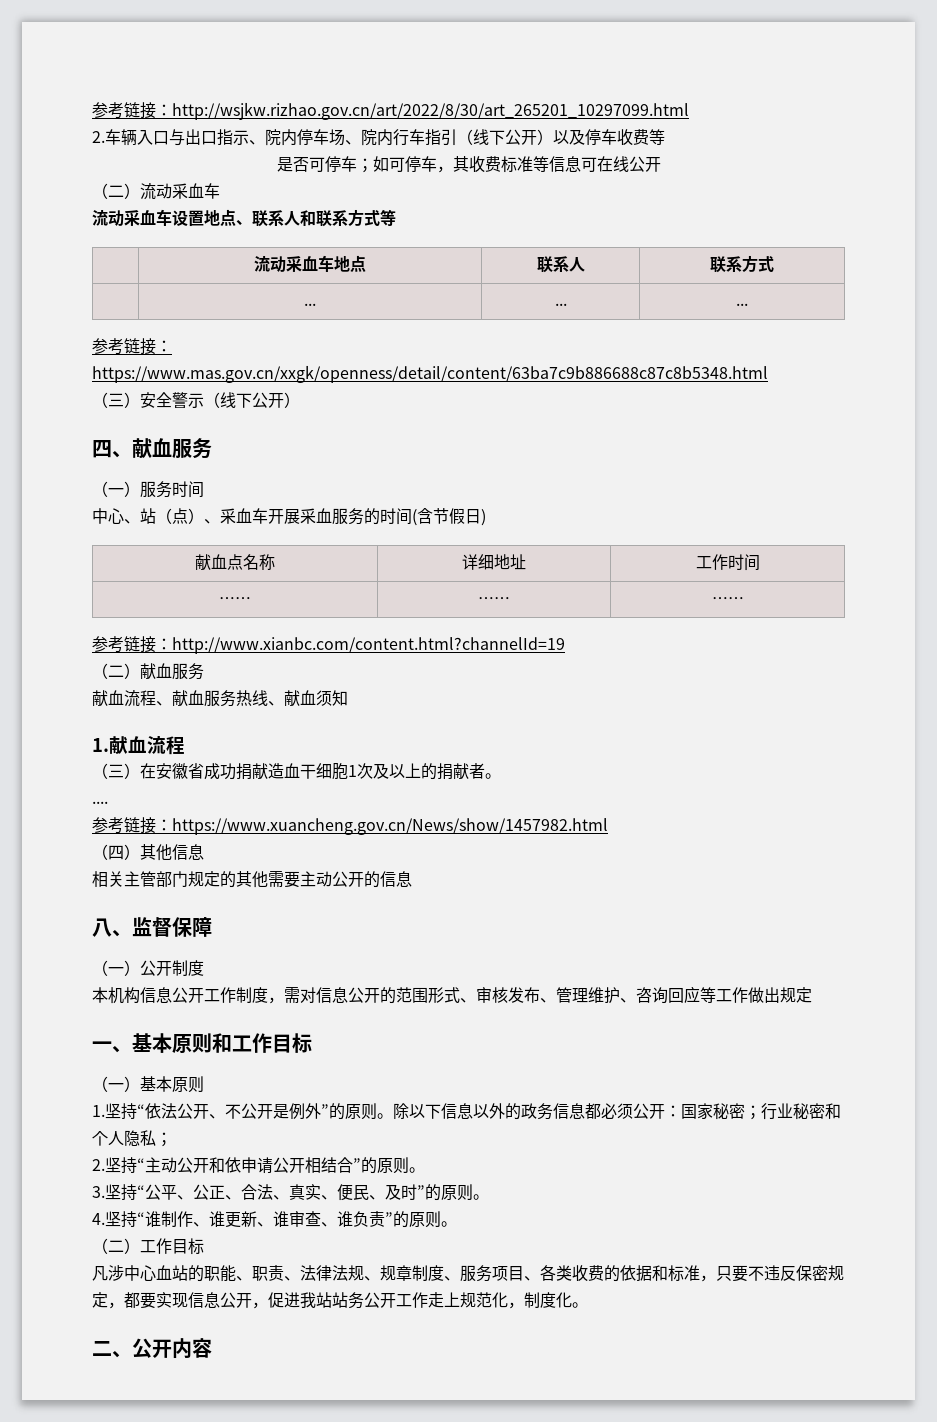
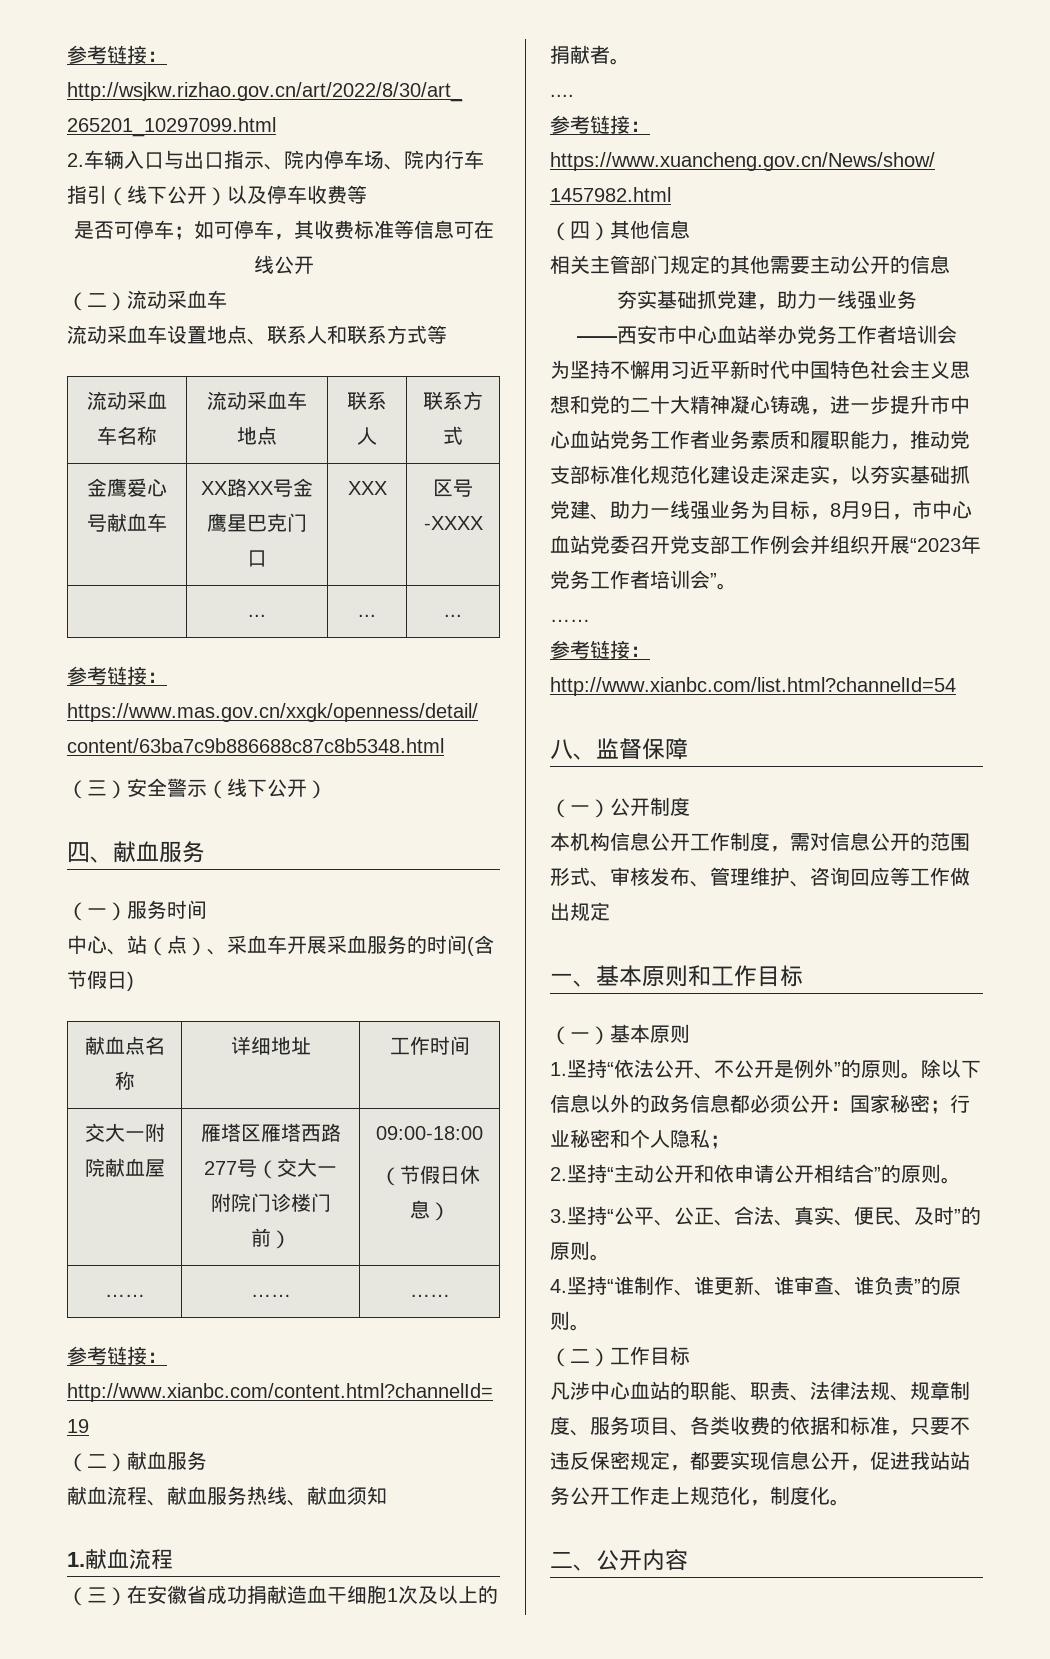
(396, 217) none -> [87,391,167,410] [97,426,157,446] 流动采血车名称
(774, 264) none -> [87,478,167,497] [87,513,167,533] [201,478,313,497] [207,513,307,532] [247,550,267,567] [347,481,387,495] [433,479,473,497] [423,516,483,530] // 金鹰爱心号献血车 | XX路XX号金鹰星巴克门口 | XXX | 区号-XXXX
(760, 562) none -> [84,1123,165,1142] [84,1158,165,1177] [200,1123,341,1142] [204,1158,337,1179] [210,1193,331,1212] [250,1228,291,1249] [376,1126,483,1140] [379,1165,480,1186] [409,1200,450,1221] // 交大一附院献血屋 | 雁塔区雁塔西路277号（交大一附院门诊楼门前） | 09:00-18:00 // （节假日休息）
(412, 879) none -> [616,290,917,310] [576,325,957,344] [550,360,970,379] [550,395,970,415] [550,430,970,450] [550,465,970,485] [550,500,972,520] [550,535,981,555] [550,570,737,590] [550,619,590,622] [550,640,650,659] [550,677,956,696] // 夯实基础抓党建，助力一线强业务 // ——西安市中心血站举办党务工作者培训会 // 为坚持不懈用习近平新时代中国特色社会主义思想和党的二十大精神凝心铸魂，进一步提升市中心血站党务工作者业务素质和履职能力，推动党支部标准化规范化建设走深走实，以夯实基础抓党建、助力一线强业务为目标，8月9日，市中心血站党委召开党支部工作例会并组织开展“2023年党务工作者培训会”。 // …… // 参考链接：http://www.xianbc.com/list.html?channelId=54

